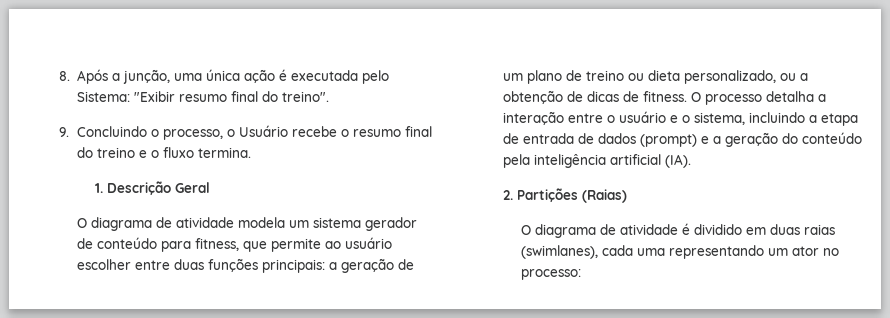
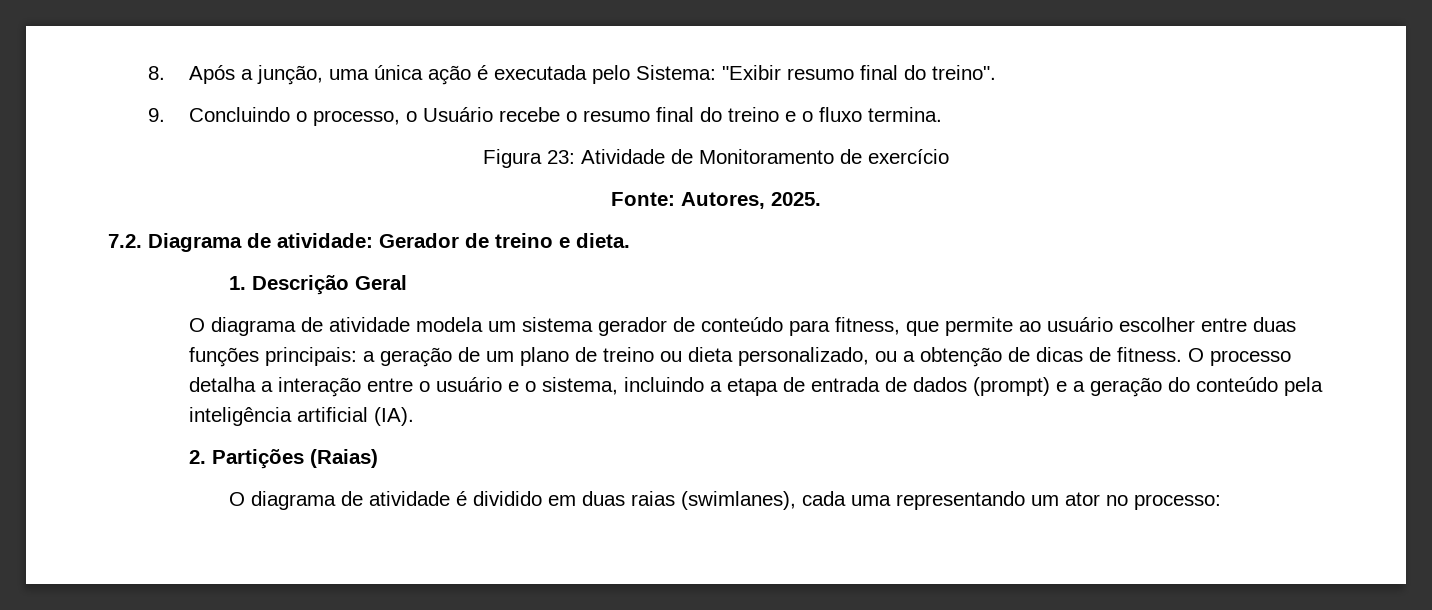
(252, 152) none -> [483,149,949,168] [611,192,821,209] [108,233,630,252] // Figura 23: Atividade de Monitoramento de exercício // Fonte: Autores, 2025. // 7.2. Diagrama de atividade: Gerador de treino e dieta.

